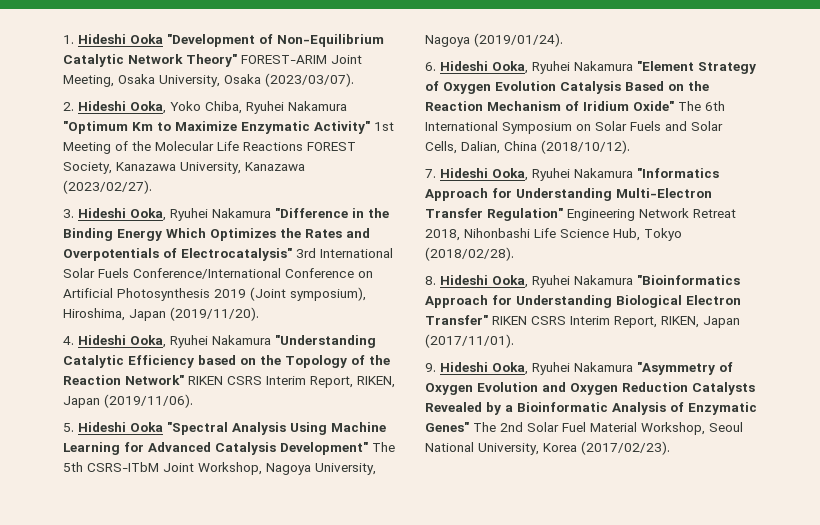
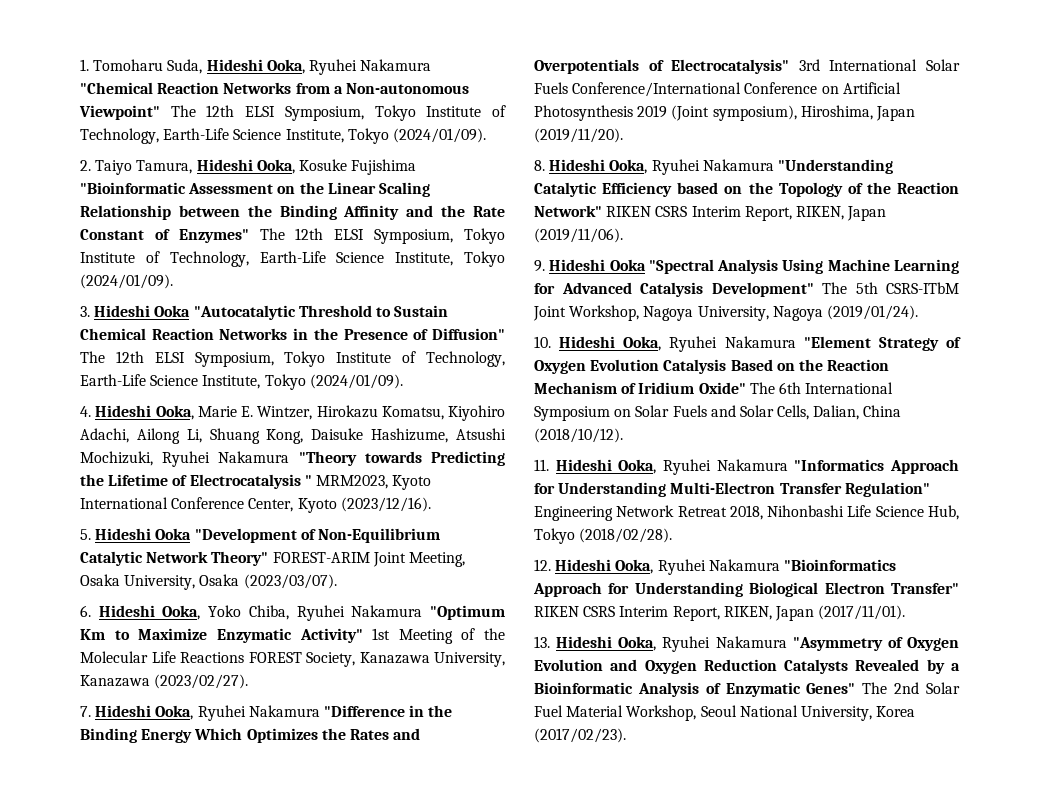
(74, 39) none -> [93,59,432,75] [80,82,469,94] [79,105,507,121] [80,128,486,144] [80,159,417,175] [80,182,430,197] [80,205,505,220] [80,228,505,244] [80,251,505,267] [80,274,173,289] [80,305,449,320] [80,328,506,340] [80,351,505,367] [80,374,403,390] [80,405,505,421] [80,428,506,444] [80,451,505,467] [80,474,432,490] [80,497,431,513] [80,529,91,540] Tomoharu Suda, Hideshi Ooka, Ryuhei Nakamura "Chemical Reaction Networks from a Non-autonomous Viewpoint" The 12th ELSI Symposium, Tokyo Institute of Technology, Earth-Life Science Institute, Tokyo (2024/01/09). // 2. Taiyo Tamura, Hideshi Ooka, Kosuke Fujishima "Bioinformatic Assessment on the Linear Scaling Relationship between the Binding Affinity and the Rate Constant of Enzymes" The 12th ELSI Symposium, Tokyo Institute of Technology, Earth-Life Science Institute, Tokyo (2024/01/09). // 3. Hideshi Ooka "Autocatalytic Threshold to Sustain Chemical Reaction Networks in the Presence of Diffusion" The 12th ELSI Symposium, Tokyo Institute of Technology, Earth-Life Science Institute, Tokyo (2024/01/09). // 4. Hideshi Ooka, Marie E. Wintzer, Hirokazu Komatsu, Kiyohiro Adachi, Ailong Li, Shuang Kong, Daisuke Hashizume, Atsushi Mochizuki, Ryuhei Nakamura "Theory towards Predicting the Lifetime of Electrocatalysis " MRM2023, Kyoto International Conference Center, Kyoto (2023/12/16). // 5.
[63,102,74,111] 2. -> [80,605,91,617] 6.
[63,209,74,218] 3. -> [80,706,91,717] 7.
[63,336,74,345] 4. -> [534,160,545,171] 8.
[63,423,74,432] 5. -> [534,260,545,272] 9.
[425,62,436,71] 6. -> [534,336,551,348] 10.
[425,169,436,178] 7. -> [534,459,549,471] 11.
[425,276,436,285] 8. -> [534,559,551,571] 12.
[425,363,436,372] 9. -> [534,636,550,648] 13.

